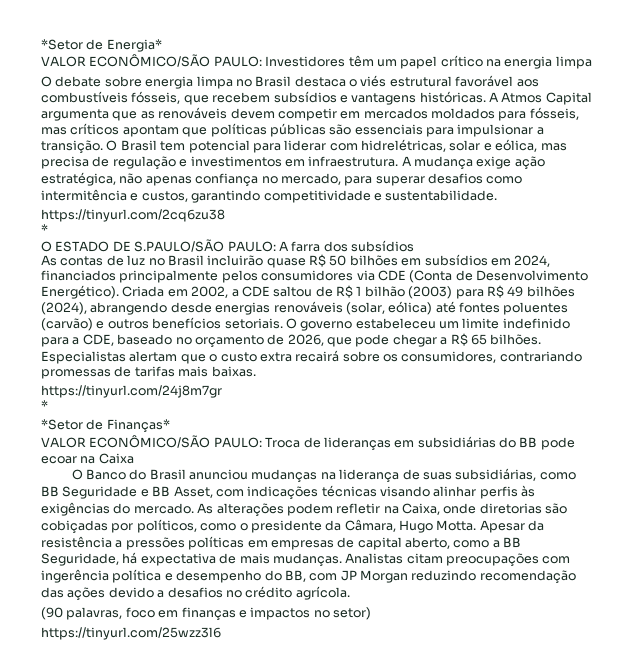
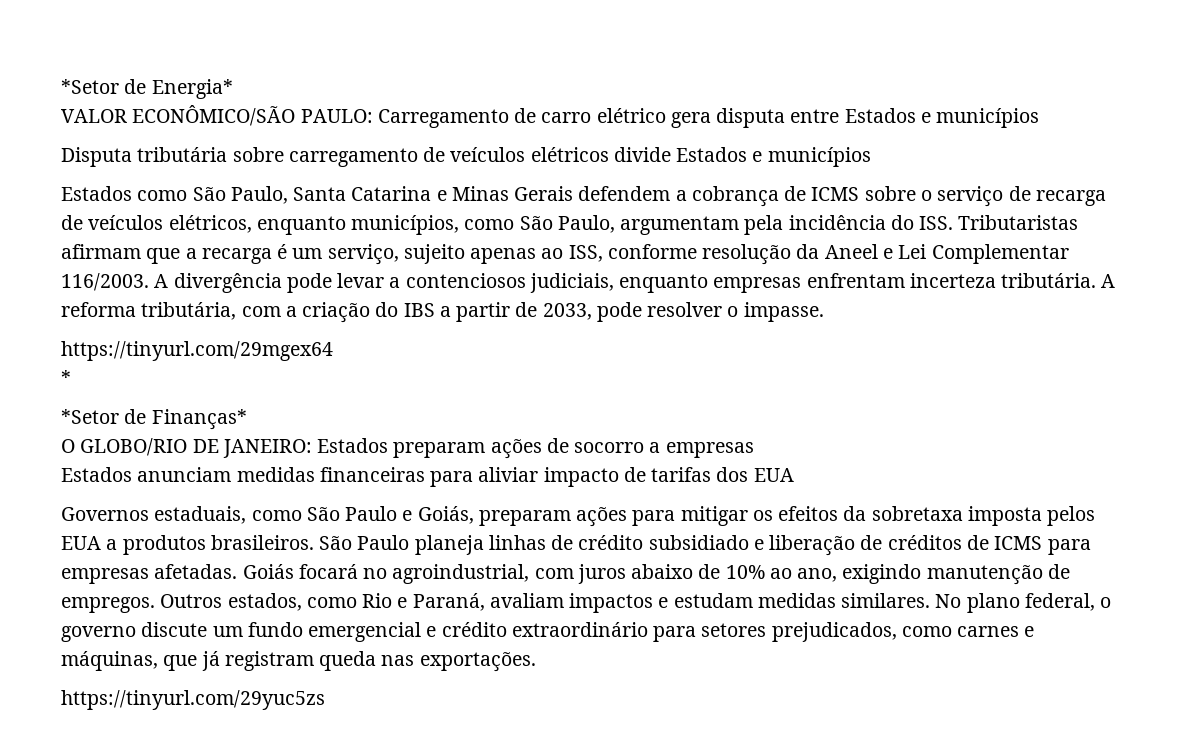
[265,55,592,69] [41,75,539,89] [41,91,592,105] [41,107,579,121] [41,123,544,137] [41,139,567,154] [41,156,545,170] [41,172,523,187] [41,189,498,203] [41,209,225,222] [41,224,48,234] [41,239,414,252] [41,254,551,268] [41,270,588,283] [41,285,575,299] [41,301,569,315] [41,317,570,331] [41,333,542,348] [41,350,582,364] [41,366,256,379] [41,385,222,398] [41,400,48,410] [41,419,170,433] [41,435,575,451] [41,453,134,464] [71,468,576,483] [41,485,536,500] [41,502,568,517] [41,519,545,534] [41,536,522,550] [41,552,571,567] [41,569,576,584] [41,586,350,601] [41,607,371,621] [41,627,221,640] Investidores têm um papel crítico na energia limpa // O debate sobre energia limpa no Brasil destaca o viés estrutural favorável aos combustíveis fósseis, que recebem subsídios e vantagens históricas. A Atmos Capital argumenta que as renováveis devem competir em mercados moldados para fósseis, mas críticos apontam que políticas públicas são essenciais para impulsionar a transição. O Brasil tem potencial para liderar com hidrelétricas, solar e eólica, mas precisa de regulação e investimentos em infraestrutura. A mudança exige ação estratégica, não apenas confiança no mercado, para superar desafios como intermitência e custos, garantindo competitividade e sustentabilidade. // https://tinyurl.com/2cq6zu38 // * // O ESTADO DE S.PAULO/SÃO PAULO: A farra dos subsídios // As contas de luz no Brasil incluirão quase R$ 50 bilhões em subsídios em 2024, financiados principalmente pelos consumidores via CDE (Conta de Desenvolvimento Energético). Criada em 2002, a CDE saltou de R$ 1 bilhão (2003) para R$ 49 bilhões (2024), abrangendo desde energias renováveis (solar, eólica) até fontes poluentes (carvão) e outros benefícios setoriais. O governo estabeleceu um limite indefinido para a CDE, baseado no orçamento de 2026, que pode chegar a R$ 65 bilhões. Especialistas alertam que o custo extra recairá sobre os consumidores, contrariando promessas de tarifas mais baixas. // https://tinyurl.com/24j8m7gr // * // *Setor de Finanças* // VALOR ECONÔMICO/SÃO PAULO: Troca de lideranças em subsidiárias do BB pode ecoar na Caixa // O Banco do Brasil anunciou mudanças na liderança de suas subsidiárias, como BB Seguridade e BB Asset, com indicações técnicas visando alinhar perfis às exigências do mercado. As alterações podem refletir na Caixa, onde diretorias são cobiçadas por políticos, como o presidente da Câmara, Hugo Motta. Apesar da resistência a pressões políticas em empresas de capital aberto, como a BB Seguridade, há expectativa de mais mudanças. Analistas citam preocupações com ingerência política e desempenho do BB, com JP Morgan reduzindo recomendação das ações devido a desafios no crédito agrícola. // (90 palavras, foco em finanças e impactos no setor) // https://tinyurl.com/25wzz3l6 -> [377,108,1040,128] [61,147,871,167] [61,186,1106,207] [61,215,1079,235] [61,244,1069,265] [61,273,1116,293] [61,302,824,323] [61,341,333,361] [61,370,71,385] [61,409,247,430] [61,438,754,459] [61,467,794,487] [61,506,1096,527] [61,535,1091,556] [61,564,1070,585] [61,593,1112,613] [61,622,1035,642] [61,651,536,672] [61,690,325,710] Carregamento de carro elétrico gera disputa entre Estados e municípios // Disputa tributária sobre carregamento de veículos elétricos divide Estados e municípios // Estados como São Paulo, Santa Catarina e Minas Gerais defendem a cobrança de ICMS sobre o serviço de recarga de veículos elétricos, enquanto municípios, como São Paulo, argumentam pela incidência do ISS. Tributaristas afirmam que a recarga é um serviço, sujeito apenas ao ISS, conforme resolução da Aneel e Lei Complementar 116/2003. A divergência pode levar a contenciosos judiciais, enquanto empresas enfrentam incerteza tributária. A reforma tributária, com a criação do IBS a partir de 2033, pode resolver o impasse. // https://tinyurl.com/29mgex64 // * // *Setor de Finanças* // O GLOBO/RIO DE JANEIRO: Estados preparam ações de socorro a empresas // Estados anunciam medidas financeiras para aliviar impacto de tarifas dos EUA // Governos estaduais, como São Paulo e Goiás, preparam ações para mitigar os efeitos da sobretaxa imposta pelos EUA a produtos brasileiros. São Paulo planeja linhas de crédito subsidiado e liberação de créditos de ICMS para empresas afetadas. Goiás focará no agroindustrial, com juros abaixo de 10% ao ano, exigindo manutenção de empregos. Outros estados, como Rio e Paraná, avaliam impactos e estudam medidas similares. No plano federal, o governo discute um fundo emergencial e crédito extraordinário para setores prejudicados, como carnes e máquinas, que já registram queda nas exportações. // https://tinyurl.com/29yuc5zs

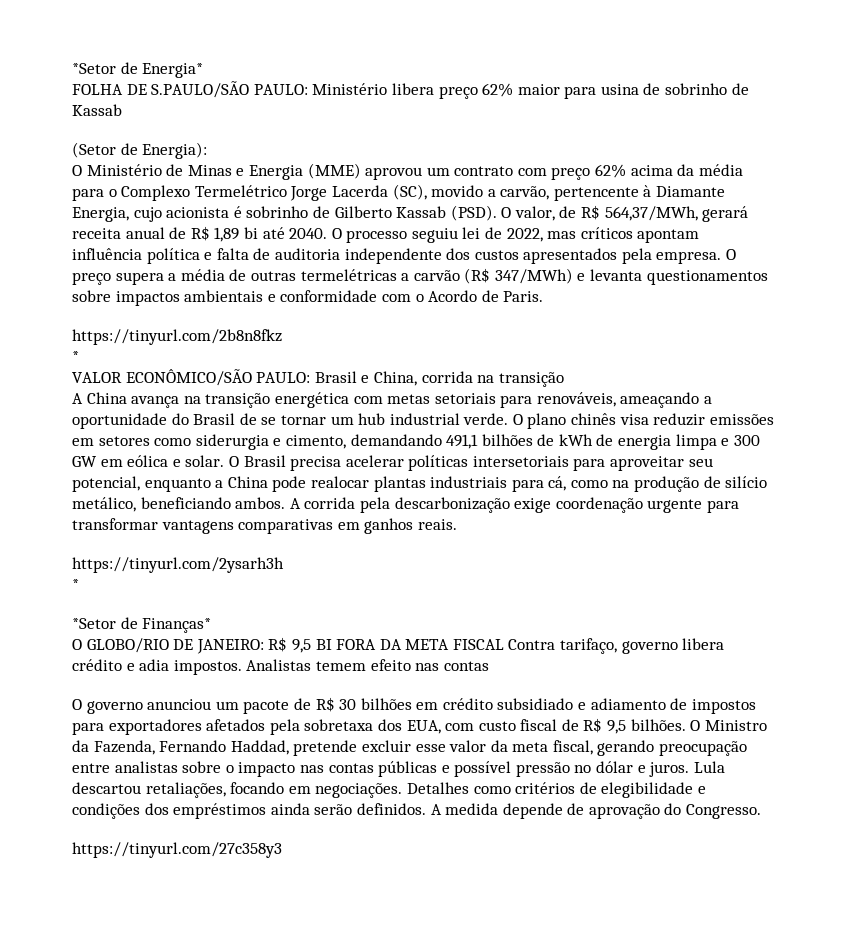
[61,105,1040,128] [61,147,871,167] [61,186,1106,207] [61,215,1079,235] [61,244,1069,265] [61,273,1116,293] [61,302,824,323] [61,341,333,361] VALOR ECONÔMICO/SÃO PAULO: Carregamento de carro elétrico gera disputa entre Estados e municípios // Disputa tributária sobre carregamento de veículos elétricos divide Estados e municípios // Estados como São Paulo, Santa Catarina e Minas Gerais defendem a cobrança de ICMS sobre o serviço de recarga de veículos elétricos, enquanto municípios, como São Paulo, argumentam pela incidência do ISS. Tributaristas afirmam que a recarga é um serviço, sujeito apenas ao ISS, conforme resolução da Aneel e Lei Complementar 116/2003. A divergência pode levar a contenciosos judiciais, enquanto empresas enfrentam incerteza tributária. A reforma tributária, com a criação do IBS a partir de 2033, pode resolver o impasse. // https://tinyurl.com/29mgex64 -> [72,81,749,99] [72,104,122,116] [72,142,208,159] [72,163,743,180] [72,184,726,201] [72,205,749,222] [72,226,700,243] [72,248,737,264] [72,268,768,285] [72,290,544,306] [72,329,282,345] [72,351,79,362] [72,369,564,387] [72,392,713,408] [72,413,774,429] [72,434,760,450] [72,455,713,471] [72,476,768,492] [72,497,739,513] [72,518,457,534] [72,557,284,573] FOLHA DE S.PAULO/SÃO PAULO: Ministério libera preço 62% maior para usina de sobrinho de Kassab // (Setor de Energia): // O Ministério de Minas e Energia (MME) aprovou um contrato com preço 62% acima da média para o Complexo Termelétrico Jorge Lacerda (SC), movido a carvão, pertencente à Diamante Energia, cujo acionista é sobrinho de Gilberto Kassab (PSD). O valor, de R$ 564,37/MWh, gerará receita anual de R$ 1,89 bi até 2040. O processo seguiu lei de 2022, mas críticos apontam influência política e falta de auditoria independente dos custos apresentados pela empresa. O preço supera a média de outras termelétricas a carvão (R$ 347/MWh) e levanta questionamentos sobre impactos ambientais e conformidade com o Acordo de Paris. // https://tinyurl.com/2b8n8fkz // * // VALOR ECONÔMICO/SÃO PAULO: Brasil e China, corrida na transição // A China avança na transição energética com metas setoriais para renováveis, ameaçando a oportunidade do Brasil de se tornar um hub industrial verde. O plano chinês visa reduzir emissões em setores como siderurgia e cimento, demandando 491,1 bilhões de kWh de energia limpa e 300 GW em eólica e solar. O Brasil precisa acelerar políticas intersetoriais para aproveitar seu potencial, enquanto a China pode realocar plantas industriais para cá, como na produção de silício metálico, beneficiando ambos. A corrida pela descarbonização exige coordenação urgente para transformar vantagens comparativas em ganhos reais. // https://tinyurl.com/2ysarh3h
[317,438,754,459] [61,467,794,487] [61,506,1096,527] [61,535,1091,556] [61,564,1070,585] [61,593,1112,613] [61,622,1035,642] [61,651,536,672] [61,690,325,710] Estados preparam ações de socorro a empresas // Estados anunciam medidas financeiras para aliviar impacto de tarifas dos EUA // Governos estaduais, como São Paulo e Goiás, preparam ações para mitigar os efeitos da sobretaxa imposta pelos EUA a produtos brasileiros. São Paulo planeja linhas de crédito subsidiado e liberação de créditos de ICMS para empresas afetadas. Goiás focará no agroindustrial, com juros abaixo de 10% ao ano, exigindo manutenção de empregos. Outros estados, como Rio e Paraná, avaliam impactos e estudam medidas similares. No plano federal, o governo discute um fundo emergencial e crédito extraordinário para setores prejudicados, como carnes e máquinas, que já registram queda nas exportações. // https://tinyurl.com/29yuc5zs -> [268,637,725,654] [72,659,489,675] [72,697,756,714] [72,718,767,735] [72,740,748,756] [72,761,725,777] [72,782,706,798] [72,803,762,819] [72,842,282,858] R$ 9,5 BI FORA DA META FISCAL Contra tarifaço, governo libera crédito e adia impostos. Analistas temem efeito nas contas // O governo anunciou um pacote de R$ 30 bilhões em crédito subsidiado e adiamento de impostos para exportadores afetados pela sobretaxa dos EUA, com custo fiscal de R$ 9,5 bilhões. O Ministro da Fazenda, Fernando Haddad, pretende excluir esse valor da meta fiscal, gerando preocupação entre analistas sobre o impacto nas contas públicas e possível pressão no dólar e juros. Lula descartou retaliações, focando em negociações. Detalhes como critérios de elegibilidade e condições dos empréstimos ainda serão definidos. A medida depende de aprovação do Congresso. // https://tinyurl.com/27c358y3

